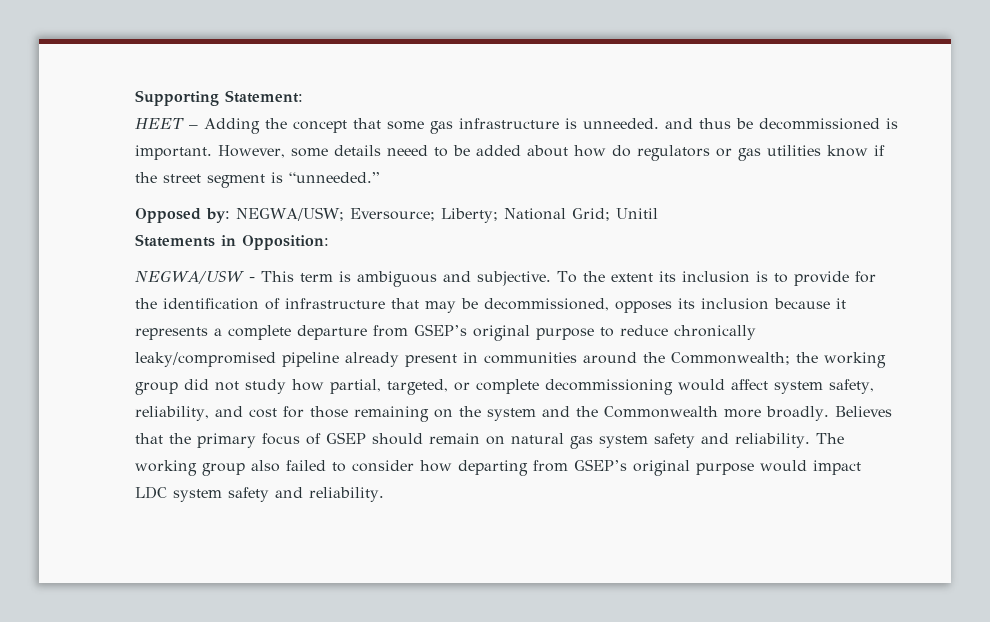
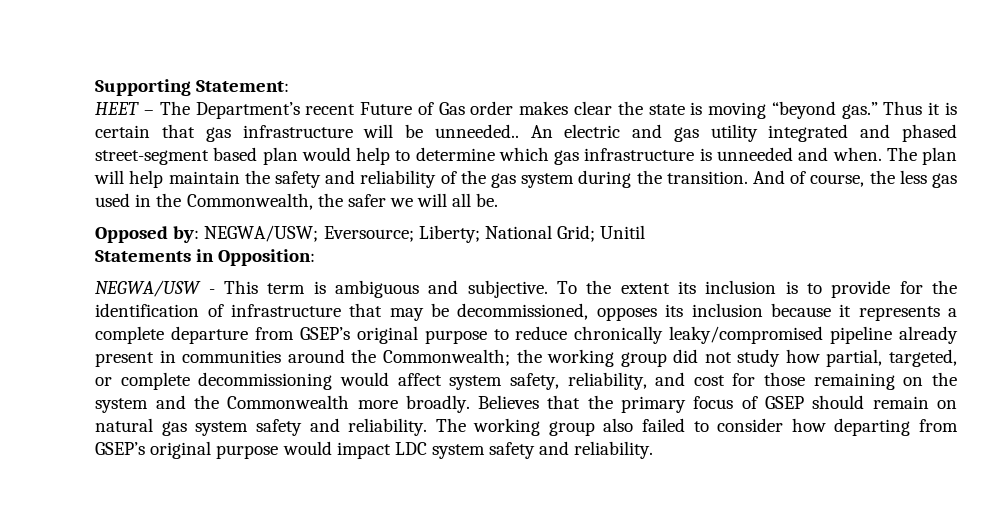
[204,118,899,134] [135,145,886,161] [135,172,380,188] Adding the concept that some gas infrastructure is unneeded. and thus be decommissioned is important. However, some details neeed to be added about how do regulators or gas utilities know if the street segment is “unneeded.” -> [159,101,958,119] [95,124,958,142] [95,147,957,165] [94,170,958,188] [95,193,499,210] The Department’s recent Future of Gas order makes clear the state is moving “beyond gas.” Thus it is certain that gas infrastructure will be unneeded.. An electric and gas utility integrated and phased street-segment based plan would help to determine which gas infrastructure is unneeded and when. The plan will help maintain the safety and reliability of the gas system during the transition. And of course, the less gas used in the Commonwealth, the safer we will all be.

